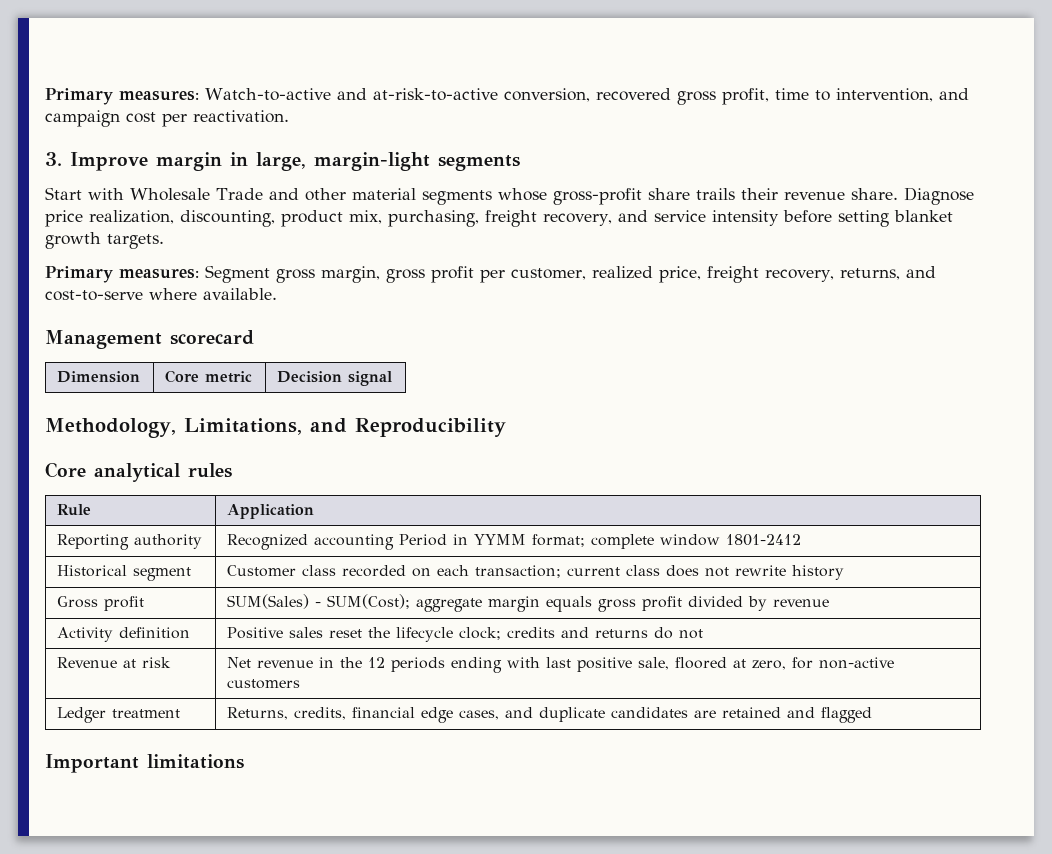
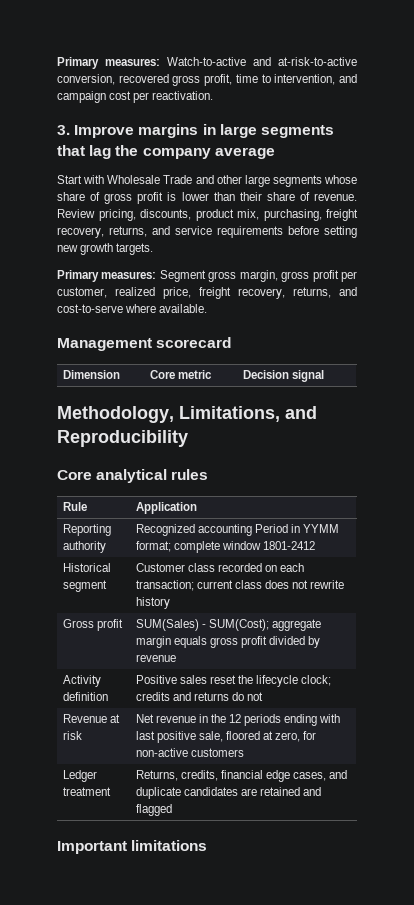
[156,152,520,171] margin in large, margin-light segments -> [138,124,334,138] [57,145,275,159] margins in large segments that lag the company average
[351,188,416,200] material -> [244,175,270,187] large
[552,187,974,205] [45,210,275,227] gross-profit share trails their revenue share. Diagnose price realization, discounting, -> [57,192,357,204] [57,209,191,221] share of gross profit is lower than their share of revenue. Review pricing, discounts,
(612, 219) none -> [109,226,147,237] returns,
[711,210,779,226] intensity -> [217,226,283,238] requirements
[893,210,953,222] blanket -> [57,245,78,252] new

